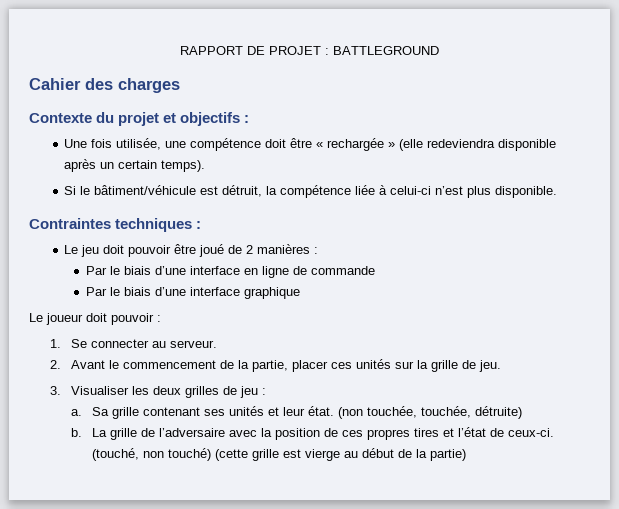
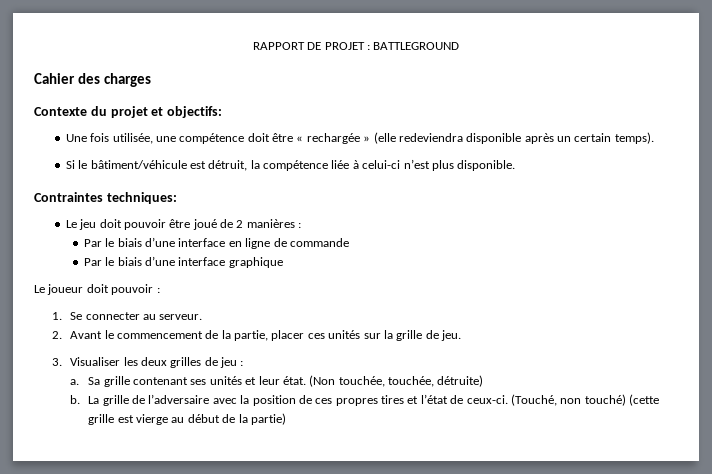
[180,112,250,126] objectifs : -> [167,106,223,118] objectifs:
[115,218,202,232] techniques : -> [106,192,177,204] techniques:
[338,407,364,419] (non -> [309,375,336,387] (Non
[92,448,140,461] (touché, -> [510,394,557,406] (Touché,

